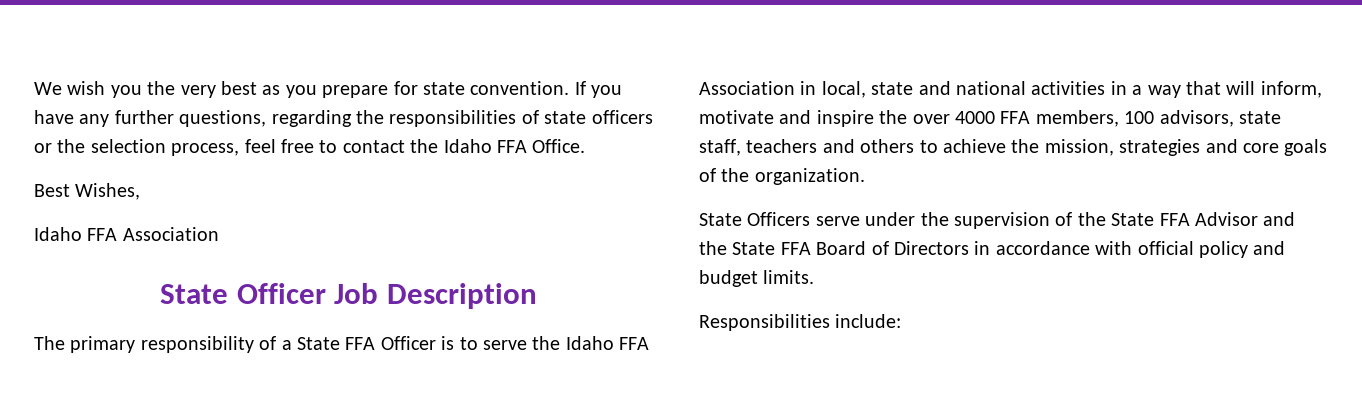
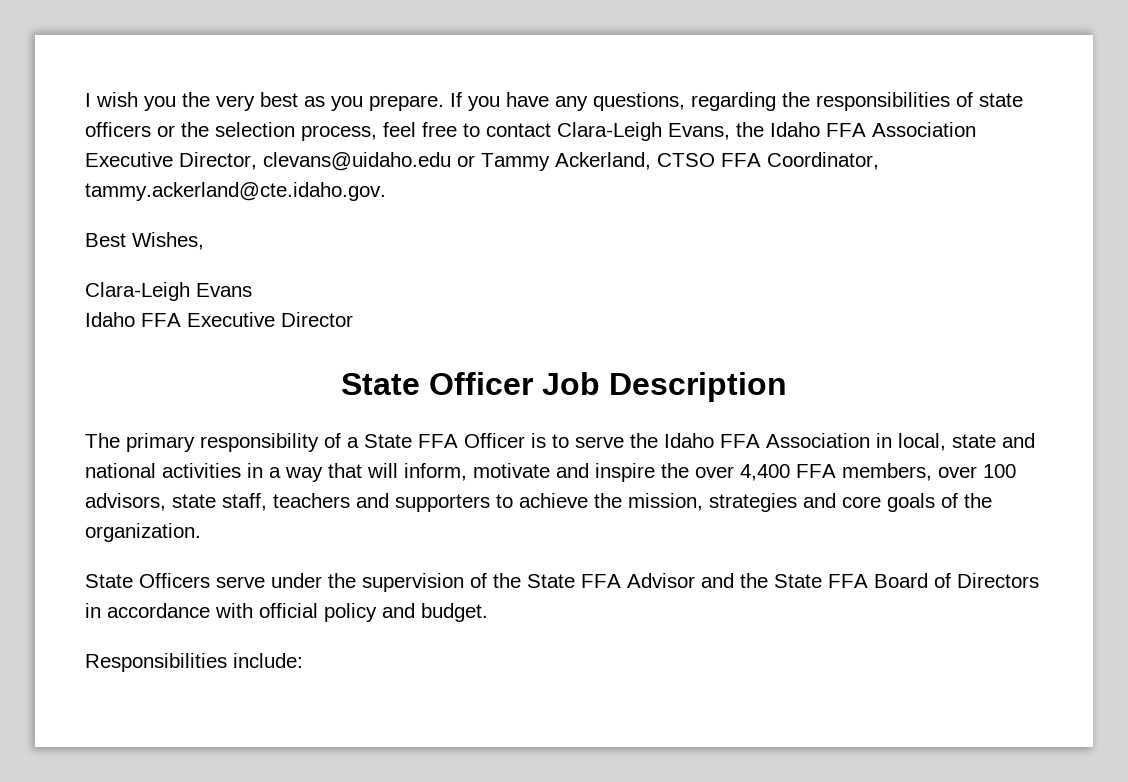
[34,82,62,95] We -> [85,93,91,107] I
[322,81,570,98] prepare for state convention. -> [369,95,444,111] prepare.
[114,110,174,124] further -> (588, 103) none
[410,139,586,153] the Idaho FFA Office. -> [557,122,976,141] [85,152,879,171] [85,182,386,201] Clara-Leigh Evans, the Idaho FFA Association Executive Director, clevans@uidaho.edu or Tammy Ackerland, CTSO FFA Coordinator, tammy.ackerland@cte.idaho.gov.
[34,227,219,241] // Idaho FFA Association -> [85,282,252,301] [85,312,353,327] // Clara-Leigh Evans // Idaho FFA Executive Director
[955,111,995,124] 4000 -> [740,464,790,481] 4,400
(1119, 118) none -> [938,466,977,478] over
[860,139,915,153] others -> [395,494,490,512] supporters
[699,270,815,287] budget limits. -> [421,603,488,622] budget.

